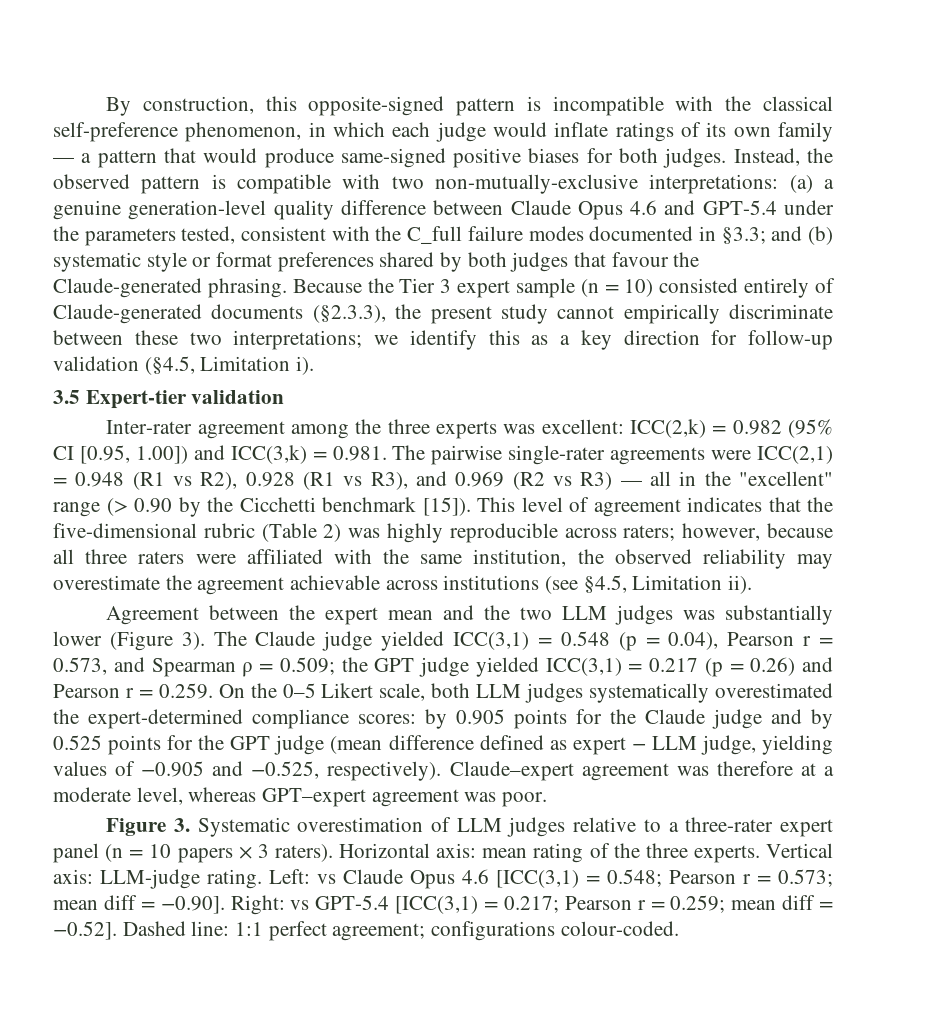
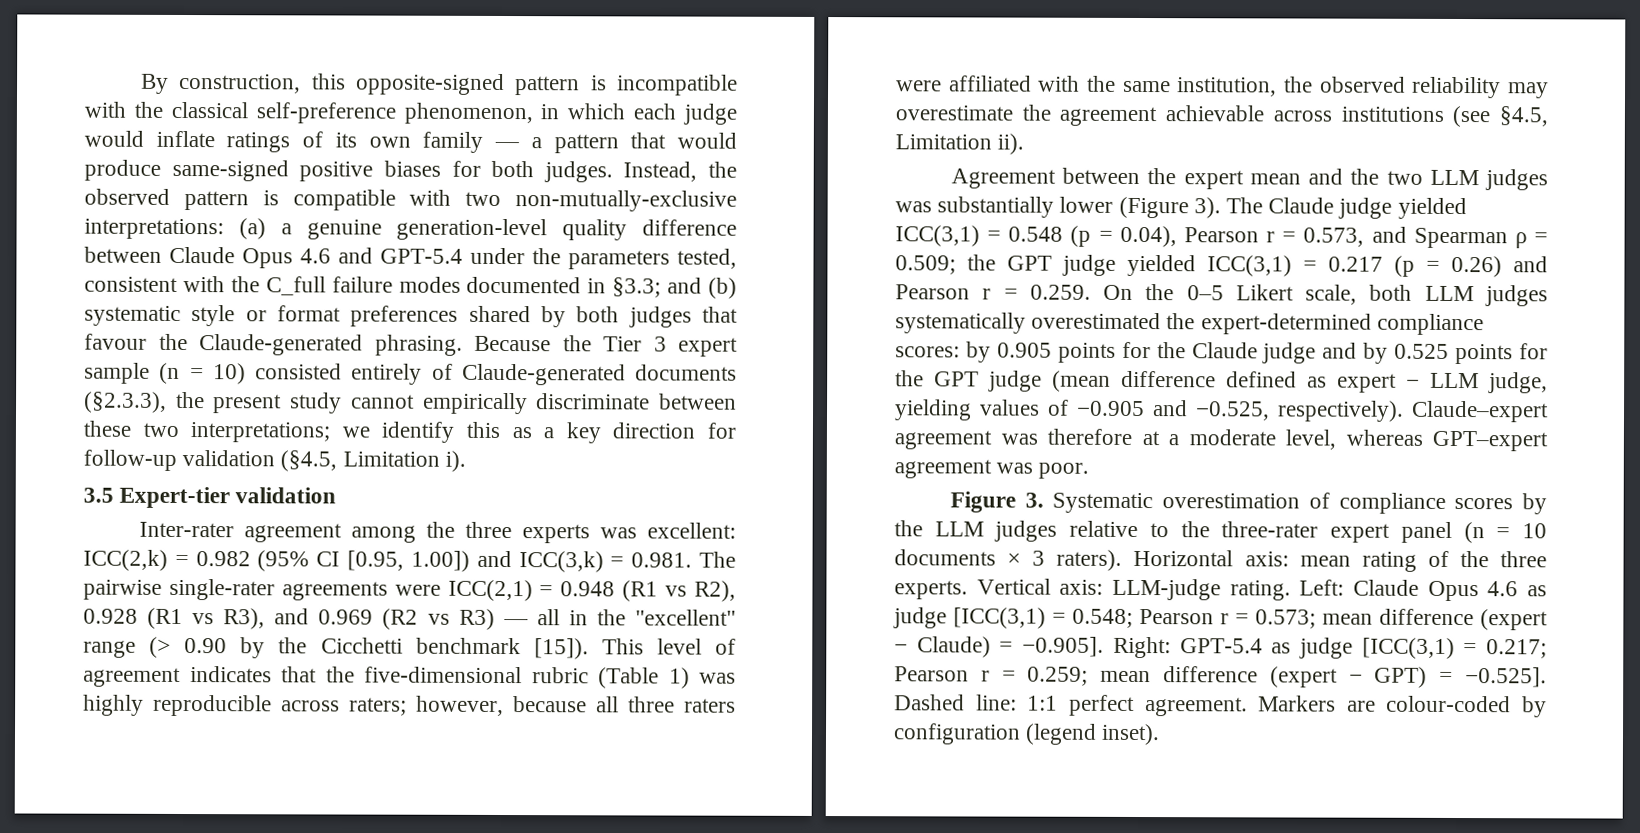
[323,524,342,542] 2) -> [668,667,690,689] 1)
(452, 824) none -> [1338,492,1547,515] [894,520,923,537] compliance scores by the
[668,822,679,832] a -> [1180,521,1210,538] the
[177,848,233,863] papers -> [894,549,996,566] documents
[317,869,489,889] vs Claude Opus 4.6 -> [1353,579,1547,602] [893,607,947,629] Claude Opus 4.6 as judge
[103,895,390,915] diff = −0.90]. Right: vs GPT-5.4 -> [1379,608,1548,631] [894,636,1353,659] difference (expert − Claude) = −0.905]. Right: GPT-5.4 as judge
[782,895,833,910] [53,921,679,941] diff = −0.52]. Dashed line: 1:1 perfect agreement; configurations colour-coded. -> [1163,666,1547,688] [894,694,1547,718] [893,723,1161,746] difference (expert − GPT) = −0.525]. Dashed line: 1:1 perfect agreement. Markers are colour-coded by configuration (legend inset).

